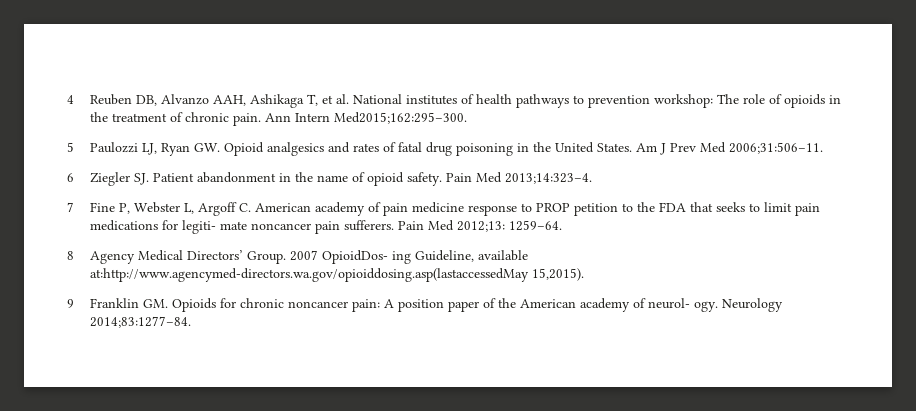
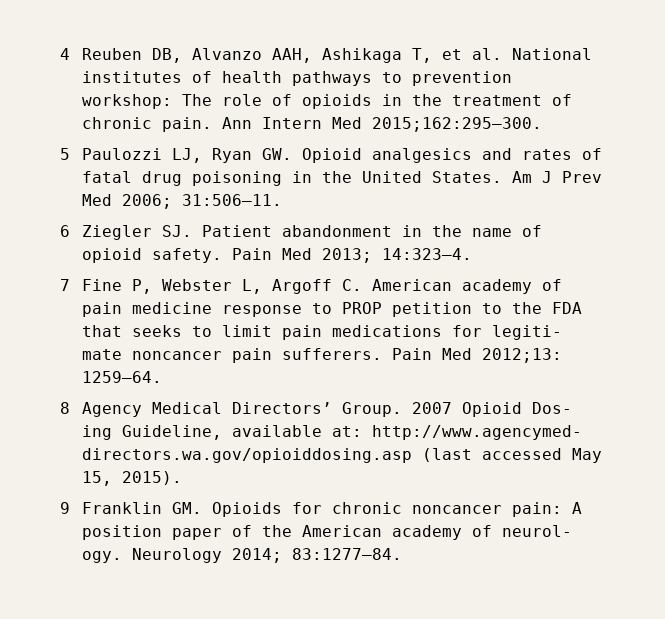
[333,112,467,124] Med2015;162:295–300. -> [332,117,543,132] Med 2015;162:295–300.
[728,142,823,154] 2006;31:506–11. -> [122,194,283,209] 2006; 31:506–11.
[504,173,592,184] 2013;14:323–4. -> [322,248,473,263] 2013; 14:323–4.
[321,250,388,264] OpioidDos- -> [462,402,573,417] Opioid Dos-
[89,268,584,282] at:http://www.agencymed-directors.wa.gov/opioiddosing.asp(lastaccessedMay 15,2015). -> [332,425,583,440] [82,448,603,463] [82,471,183,486] at: http://www.agencymed- directors.wa.gov/opioiddosing.asp (last accessed May 15, 2015).
[89,316,191,328] 2014;83:1277–84. -> [232,548,403,563] 2014; 83:1277–84.

